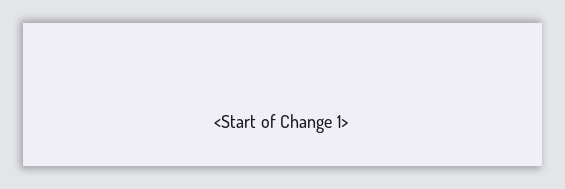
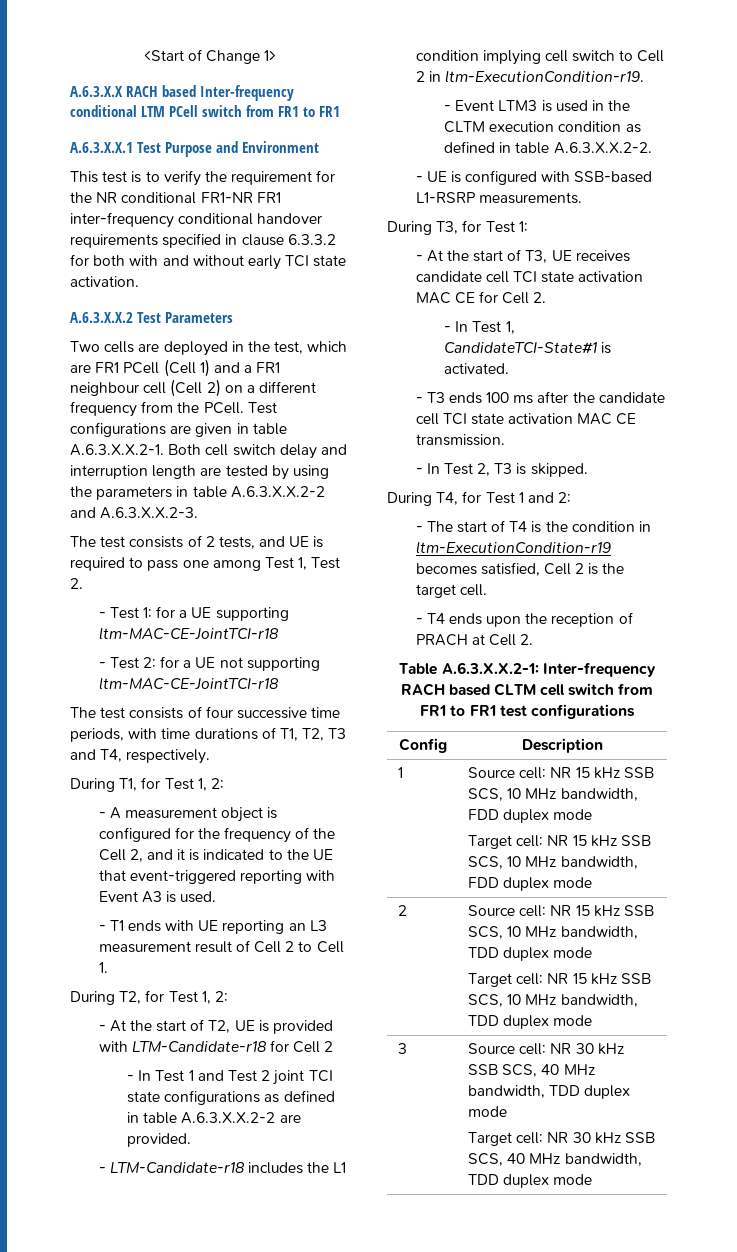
(349, 121) none -> [70,85,295,101] [70,105,341,117] [70,141,320,157] [70,170,336,186] [70,192,281,204] [70,212,323,228] [70,233,336,248] [70,254,347,270] [70,276,139,287] [70,312,234,323] [70,341,348,356] [70,359,281,377] [70,379,317,397] [70,401,277,417] [70,422,287,437] [70,444,347,459] [70,465,329,480] [70,486,325,500] [70,507,199,519] [70,535,324,549] [70,557,341,571] [70,578,83,589] [98,606,289,621] [98,627,278,640] [98,656,320,671] [98,677,278,690] [70,706,341,719] [70,727,347,742] [70,749,211,764] [70,777,224,792] [98,807,278,822] [98,827,336,843] [98,849,334,862] [98,870,336,884] [98,891,217,903] [98,920,327,934] [98,940,344,953] [98,962,108,973] [70,990,228,1005] [98,1019,334,1034] [98,1040,334,1053] [127,1070,333,1085] [127,1090,335,1105] [127,1112,301,1124] [127,1133,192,1147] [98,1162,347,1174] [415,50,665,65] [415,70,644,83] [444,100,631,112] [444,121,641,133] [444,141,652,154] [415,170,653,185] [415,192,582,204] [387,220,528,235] [415,249,630,263] [415,271,644,283] [415,291,547,304] [444,321,515,334] [444,342,612,354] [444,363,510,374] [415,391,665,404] [415,413,637,425] [415,434,505,446] [415,463,588,477] [387,491,572,506] [415,520,652,533] [415,541,611,554] [415,562,625,576] [415,584,487,598] [415,612,633,627] [415,634,534,646] [399,662,656,677] [400,683,654,696] [420,704,635,719] [398,738,447,753] [521,738,603,753] [397,767,403,778] [467,767,654,779] [467,788,638,801] [467,809,593,823] [467,835,651,849] [467,856,638,869] [467,877,593,891] [397,905,407,916] [467,905,654,917] [467,926,638,939] [467,947,593,961] [467,973,651,987] [467,994,638,1007] [467,1015,593,1029] [397,1043,407,1054] [467,1043,624,1055] [467,1064,595,1077] [467,1085,631,1099] [467,1106,507,1117] [467,1132,655,1146] [467,1153,642,1166] [467,1174,593,1188] // A.6.3.X.X RACH based Inter-frequency conditional LTM PCell switch from FR1 to FR1 // A.6.3.X.X.1 Test Purpose and Environment // This test is to verify the requirement for the NR conditional FR1-NR FR1 inter-frequency conditional handover requirements specified in clause 6.3.3.2 for both with and without early TCI state activation. // A.6.3.X.X.2 Test Parameters // Two cells are deployed in the test, which are FR1 PCell (Cell 1) and a FR1 neighbour cell (Cell 2) on a different frequency from the PCell. Test configurations are given in table A.6.3.X.X.2-1. Both cell switch delay and interruption length are tested by using the parameters in table A.6.3.X.X.2-2 and A.6.3.X.X.2-3. // The test consists of 2 tests, and UE is required to pass one among Test 1, Test 2. // - Test 1: for a UE supporting ltm-MAC-CE-JointTCI-r18 // - Test 2: for a UE not supporting ltm-MAC-CE-JointTCI-r18 // The test consists of four successive time periods, with time durations of T1, T2, T3 and T4, respectively. // During T1, for Test 1, 2: // - A measurement object is configured for the frequency of the Cell 2, and it is indicated to the UE that event-triggered reporting with Event A3 is used. // - T1 ends with UE reporting an L3 measurement result of Cell 2 to Cell 1. // During T2, for Test 1, 2: // - At the start of T2, UE is provided with LTM-Candidate-r18 for Cell 2 // - In Test 1 and Test 2 joint TCI state configurations as defined in table A.6.3.X.X.2-2 are provided. // - LTM-Candidate-r18 includes the L1 condition implying cell switch to Cell 2 in ltm-ExecutionCondition-r19. // - Event LTM3 is used in the CLTM execution condition as defined in table A.6.3.X.X.2-2. // - UE is configured with SSB-based L1-RSRP measurements. // During T3, for Test 1: // - At the start of T3, UE receives candidate cell TCI state activation MAC CE for Cell 2. // - In Test 1, CandidateTCI-State#1 is activated. // - T3 ends 100 ms after the candidate cell TCI state activation MAC CE transmission. // - In Test 2, T3 is skipped. // During T4, for Test 1 and 2: // - The start of T4 is the condition in ltm-ExecutionCondition-r19 becomes satisfied, Cell 2 is the target cell. // - T4 ends upon the reception of PRACH at Cell 2. // Table A.6.3.X.X.2-1: Inter-frequency RACH based CLTM cell switch from FR1 to FR1 test configurations // Config | Description // 1 | Source cell: NR 15 kHz SSB SCS, 10 MHz bandwidth, FDD duplex mode // Target cell: NR 15 kHz SSB SCS, 10 MHz bandwidth, FDD duplex mode // 2 | Source cell: NR 15 kHz SSB SCS, 10 MHz bandwidth, TDD duplex mode // Target cell: NR 15 kHz SSB SCS, 10 MHz bandwidth, TDD duplex mode // 3 | Source cell: NR 30 kHz SSB SCS, 40 MHz bandwidth, TDD duplex mode // Target cell: NR 30 kHz SSB SCS, 40 MHz bandwidth, TDD duplex mode

